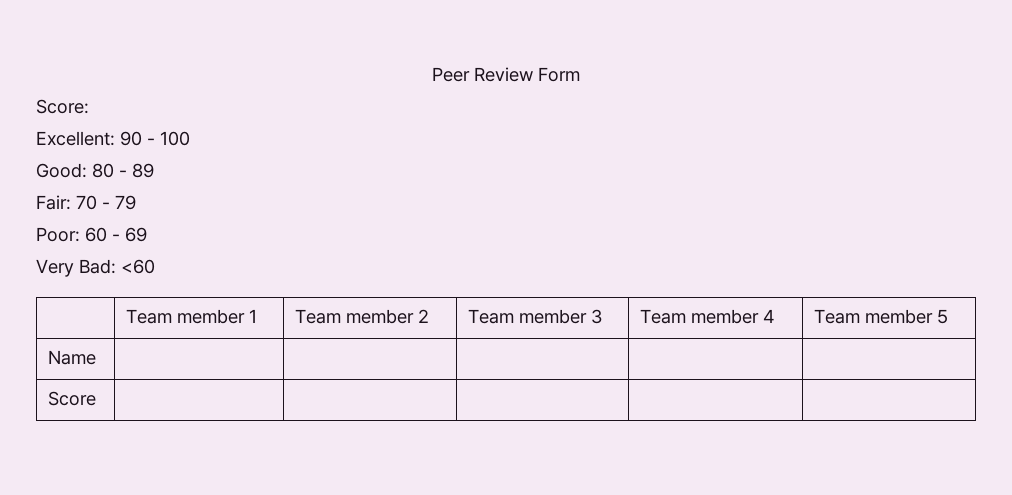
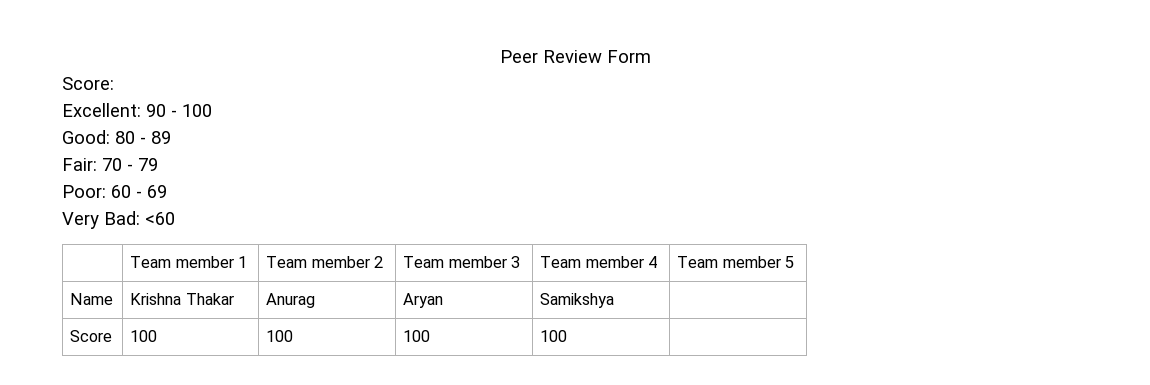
[48,391,97,406] | | | | // Score | | | | -> [130,293,234,305] [266,293,316,308] [403,293,444,308] [540,293,615,308] [70,330,113,342] [130,330,158,342] [266,330,294,342] [403,330,431,342] [540,330,568,342] Krishna Thakar | Anurag | Aryan | Samikshya | // Score | 100 | 100 | 100 | 100

